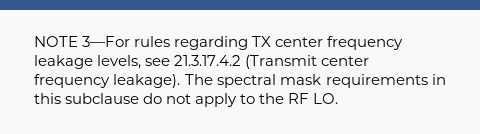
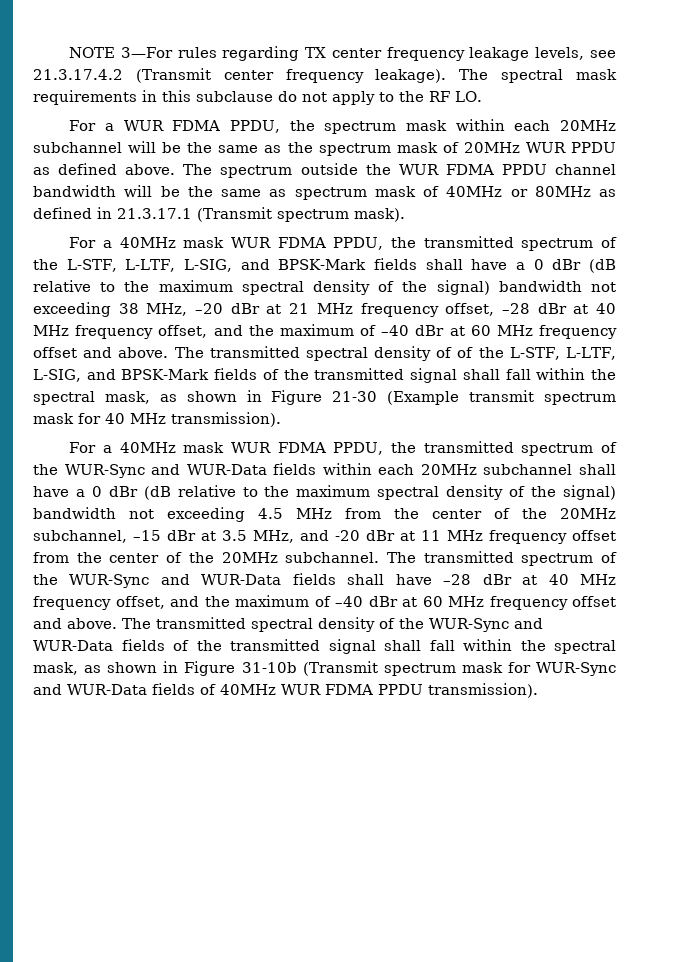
(339, 98) none -> [69,119,617,134] [33,141,616,156] [33,163,617,178] [33,185,616,200] [33,207,405,222] [69,236,618,251] [33,258,616,273] [33,280,616,295] [33,302,616,317] [33,324,617,339] [33,346,617,361] [33,368,616,383] [33,390,617,405] [33,412,281,427] [69,441,618,456] [33,463,616,478] [33,485,616,500] [33,507,616,522] [33,530,616,544] [33,551,617,566] [33,573,616,588] [33,595,616,610] [33,617,543,632] [33,639,616,654] [33,661,617,676] [33,683,538,698] // For a WUR FDMA PPDU, the spectrum mask within each 20MHz subchannel will be the same as the spectrum mask of 20MHz WUR PPDU as defined above. The spectrum outside the WUR FDMA PPDU channel bandwidth will be the same as spectrum mask of 40MHz or 80MHz as defined in 21.3.17.1 (Transmit spectrum mask). // For a 40MHz mask WUR FDMA PPDU, the transmitted spectrum of the L-STF, L-LTF, L-SIG, and BPSK-Mark fields shall have a 0 dBr (dB relative to the maximum spectral density of the signal) bandwidth not exceeding 38 MHz, –20 dBr at 21 MHz frequency offset, –28 dBr at 40 MHz frequency offset, and the maximum of –40 dBr at 60 MHz frequency offset and above. The transmitted spectral density of of the L-STF, L-LTF, L-SIG, and BPSK-Mark fields of the transmitted signal shall fall within the spectral mask, as shown in Figure 21-30 (Example transmit spectrum mask for 40 MHz transmission). // For a 40MHz mask WUR FDMA PPDU, the transmitted spectrum of the WUR-Sync and WUR-Data fields within each 20MHz subchannel shall have a 0 dBr (dB relative to the maximum spectral density of the signal) bandwidth not exceeding 4.5 MHz from the center of the 20MHz subchannel, –15 dBr at 3.5 MHz, and -20 dBr at 11 MHz frequency offset from the center of the 20MHz subchannel. The transmitted spectrum of the WUR-Sync and WUR-Data fields shall have –28 dBr at 40 MHz frequency offset, and the maximum of –40 dBr at 60 MHz frequency offset and above. The transmitted spectral density of the WUR-Sync and WUR-Data fields of the transmitted signal shall fall within the spectral mask, as shown in Figure 31-10b (Transmit spectrum mask for WUR-Sync and WUR-Data fields of 40MHz WUR FDMA PPDU transmission).

